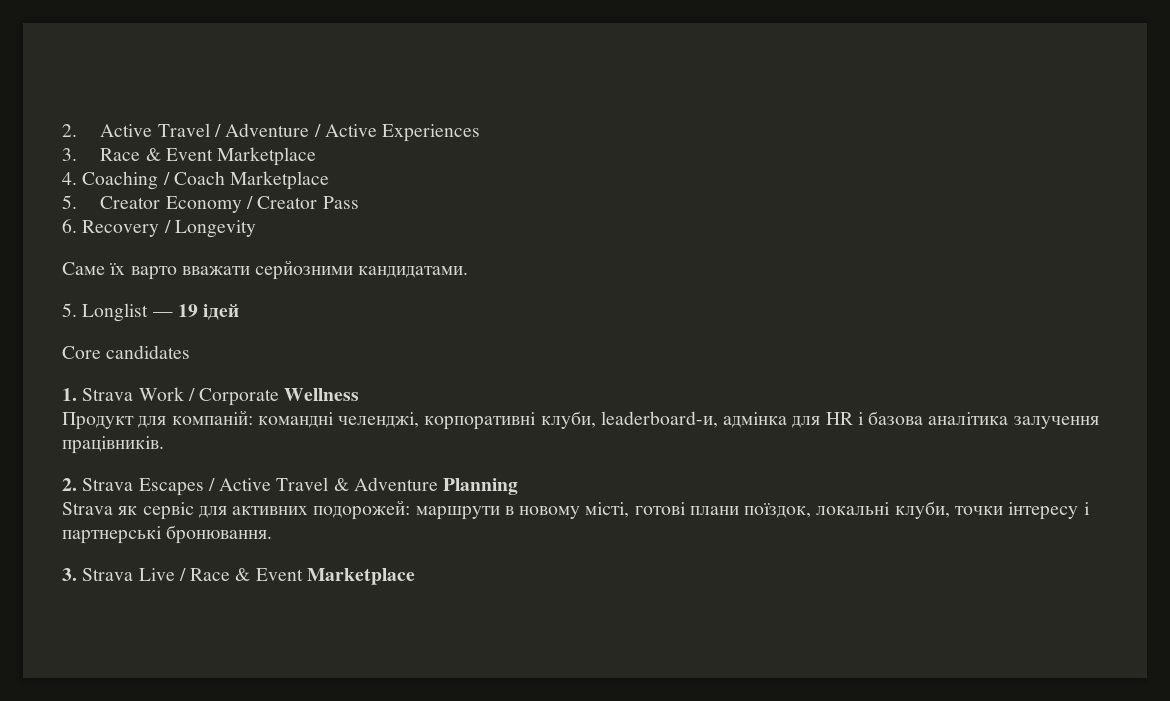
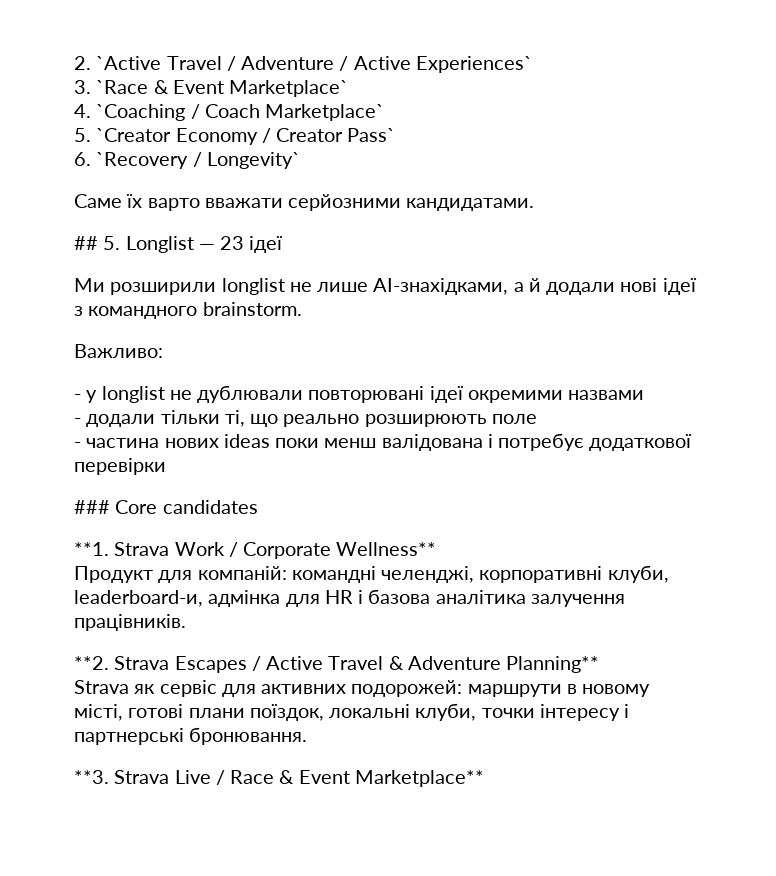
[62,124,153,137] 2. Active -> [74,56,162,70] 2. `Active
[382,124,481,142] [62,147,317,166] Experiences // 3. Race & Event Marketplace -> [415,56,532,73] [74,80,349,97] Experiences` // 3. `Race & Event Marketplace`
[82,171,159,190] Coaching -> [96,104,186,121] `Coaching
[230,171,330,190] [62,195,161,209] Marketplace // 5. Creator -> [265,104,385,121] [74,128,172,142] Marketplace` // 5. `Creator
[322,196,359,209] Pass -> [347,128,396,142] Pass`
[82,220,256,238] Recovery / Longevity -> [96,152,300,169] `Recovery / Longevity`
(469, 272) none -> [74,236,98,250] ##
[177,304,240,320] 19 ідей // -> [220,236,284,253] [74,278,697,295] [74,302,302,319] [74,344,163,358] [74,385,645,403] [74,410,537,427] [74,433,693,451] [74,458,166,475] [74,500,110,514] 23 ідеї // Ми розширили longlist не лише AI-знахідками, а й додали нові ідеї з командного brainstorm. // Важливо: // - у longlist не дублювали повторювані ідеї окремими назвами // - додали тільки ті, що реально розширюють поле // - частина нових ideas поки менш валідована і потребує додаткової перевірки // ###
[62,388,77,401] 1. -> [74,542,109,556] **1.
[284,388,360,401] Wellness -> [336,542,437,556] Wellness**
[62,478,77,491] 2. -> [74,656,109,670] **2.
[443,478,519,495] Planning -> [506,656,600,673] Planning**
[62,568,77,581] 3. -> [74,770,109,784] **3.
[306,568,415,585] Marketplace -> [354,770,484,787] Marketplace**

